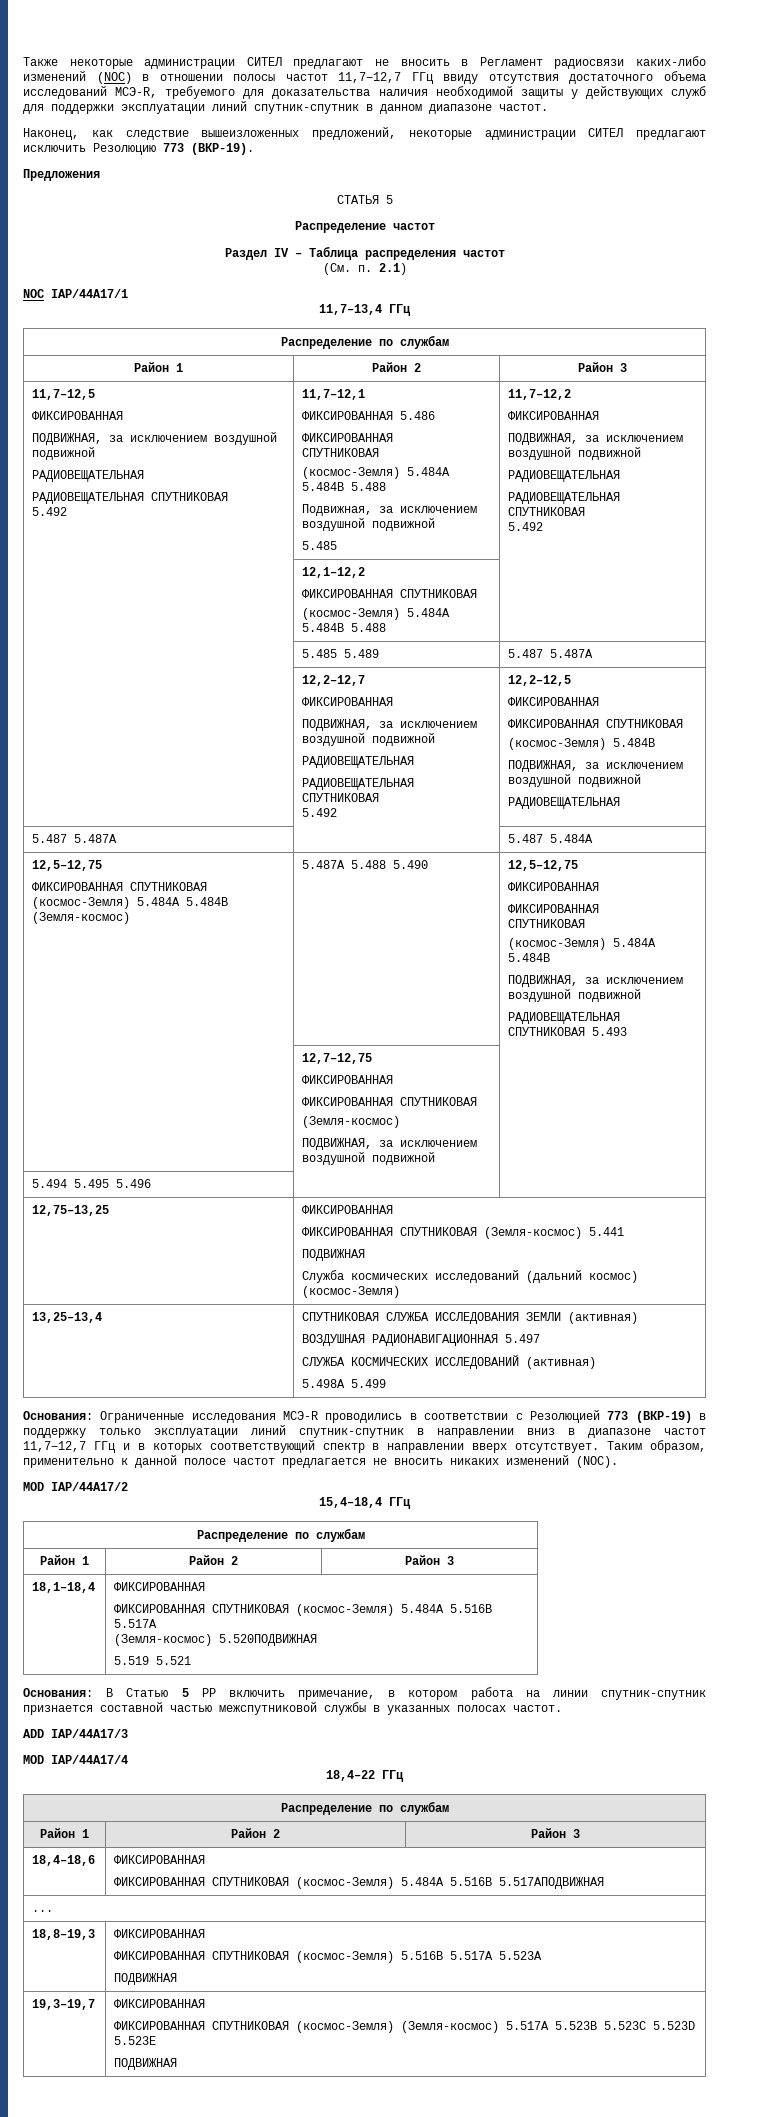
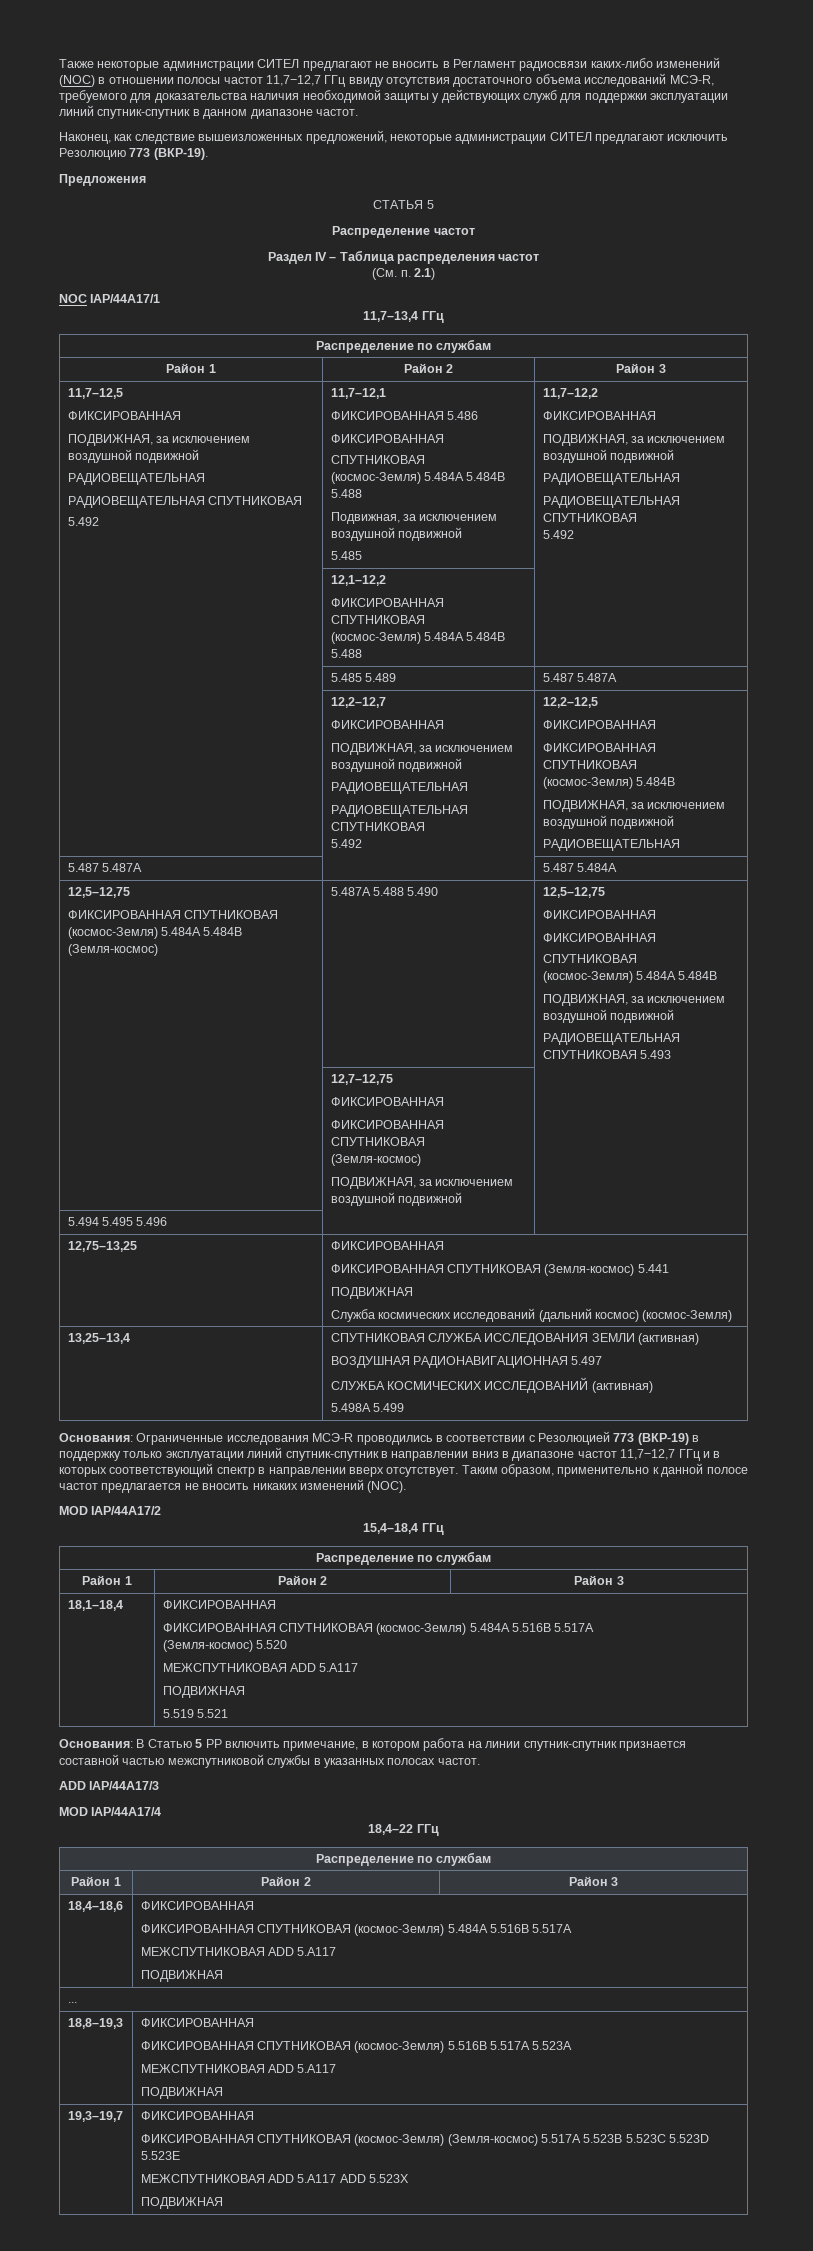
[219,1634,318,1646] 5.520ПОДВИЖНАЯ -> [255,1640,287,1649] [162,1663,359,1672] [162,1686,245,1698] 5.520 // МЕЖСПУТНИКОВАЯ ADD 5.A117 // ПОДВИЖНАЯ
[499,1877,605,1889] 5.517AПОДВИЖНАЯ -> [532,1924,573,1933] [140,1947,337,1956] [140,1970,223,1982] 5.517A // МЕЖСПУТНИКОВАЯ ADD 5.A117 // ПОДВИЖНАЯ
(543, 1955) none -> [140,2064,337,2073] // МЕЖСПУТНИКОВАЯ ADD 5.A117
(157, 2040) none -> [140,2174,410,2183] // МЕЖСПУТНИКОВАЯ ADD 5.A117 ADD 5.523X

